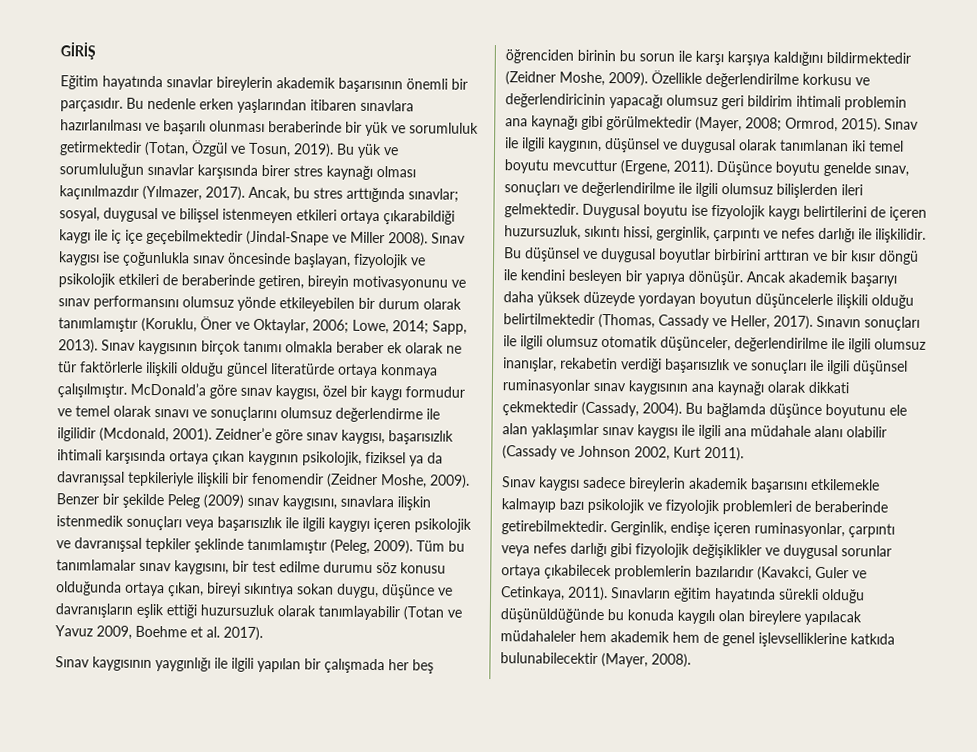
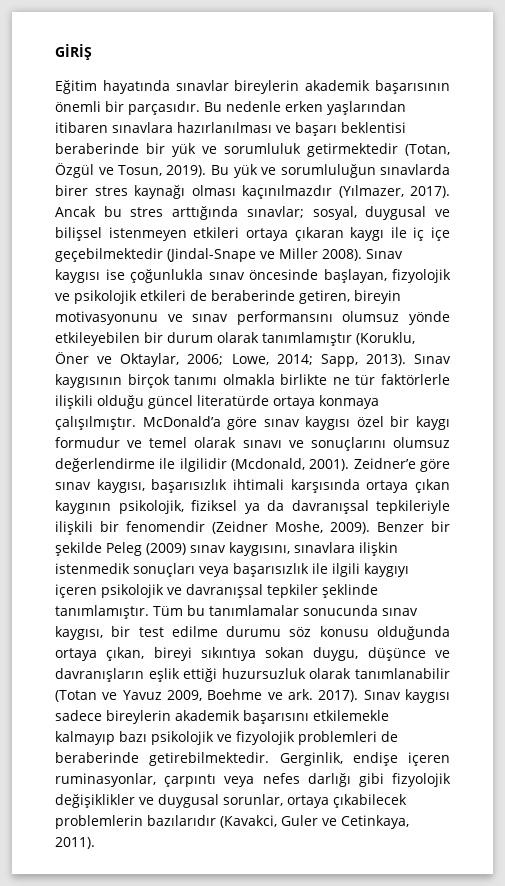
[163,120,265,135] başarılı olunması -> [295,122,406,136] başarı beklentisi
[147,163,258,179] sınavlar karşısında -> [380,164,450,175] sınavlarda
[248,186,290,202] Ancak, -> [55,206,96,217] Ancak
[383,210,455,225] çıkarabildiği -> [294,227,344,241] çıkaran
[336,341,444,354] beraber ek olarak -> [280,374,328,385] birlikte
[275,385,319,400] kaygısı, -> [305,416,351,430] kaygısı
[247,538,465,555] [56,559,229,575] tanımlamıştır (Peleg, 2009). Tüm bu tanımlamalar sınav kaygısını, -> [55,605,418,619] [55,626,103,640] tanımlamıştır. Tüm bu tanımlamalar sonucunda sınav kaygısı,
[318,605,400,621] tanımlayabilir -> [355,668,450,679] tanımlanabilir
[190,626,263,642] [55,656,434,674] [505,49,911,66] [505,70,870,88] [505,93,907,111] [505,115,919,133] [505,137,904,154] [504,159,909,177] [504,181,863,199] [504,203,927,221] [504,225,926,243] [504,247,919,265] [503,269,897,287] [503,291,914,309] [503,313,920,331] [503,335,926,353] [503,357,908,375] [502,379,849,396] [502,401,907,419] [502,423,887,440] [502,445,744,462] et al. 2017). // Sınav kaygısının yaygınlığı ile ilgili yapılan bir çalışmada her beş öğrenciden birinin bu sorun ile karşı karşıya kaldığını bildirmektedir (Zeidner Moshe, 2009). Özellikle değerlendirilme korkusu ve değerlendiricinin yapacağı olumsuz geri bildirim ihtimali problemin ana kaynağı gibi görülmektedir (Mayer, 2008; Ormrod, 2015). Sınav ile ilgili kaygının, düşünsel ve duygusal olarak tanımlanan iki temel boyutu mevcuttur (Ergene, 2011). Düşünce boyutu genelde sınav, sonuçları ve değerlendirilme ile ilgili olumsuz bilişlerden ileri gelmektedir. Duygusal boyutu ise fizyolojik kaygı belirtilerini de içeren huzursuzluk, sıkıntı hissi, gerginlik, çarpıntı ve nefes darlığı ile ilişkilidir. Bu düşünsel ve duygusal boyutlar birbirini arttıran ve bir kısır döngü ile kendini besleyen bir yapıya dönüşür. Ancak akademik başarıyı daha yüksek düzeyde yordayan boyutun düşüncelerle ilişkili olduğu belirtilmektedir (Thomas, Cassady ve Heller, 2017). Sınavın sonuçları ile ilgili olumsuz otomatik düşünceler, değerlendirilme ile ilgili olumsuz inanışlar, rekabetin verdiği başarısızlık ve sonuçları ile ilgili düşünsel ruminasyonlar sınav kaygısının ana kaynağı olarak dikkati çekmektedir (Cassady, 2004). Bu bağlamda düşünce boyutunu ele alan yaklaşımlar sınav kaygısı ile ilgili ana müdahale alanı olabilir (Cassady ve Johnson 2002, Kurt 2011). // -> [267,689,359,702] ve ark. 2017).
[841,545,892,557] sorunlar -> [223,794,283,806] sorunlar,
[611,587,865,604] [500,608,862,626] [500,630,895,648] [500,652,691,668] Sınavların eğitim hayatında sürekli olduğu düşünüldüğünde bu konuda kaygılı olan bireylere yapılacak müdahaleler hem akademik hem de genel işlevselliklerine katkıda bulunabilecektir (Mayer, 2008). -> (95, 843) none

